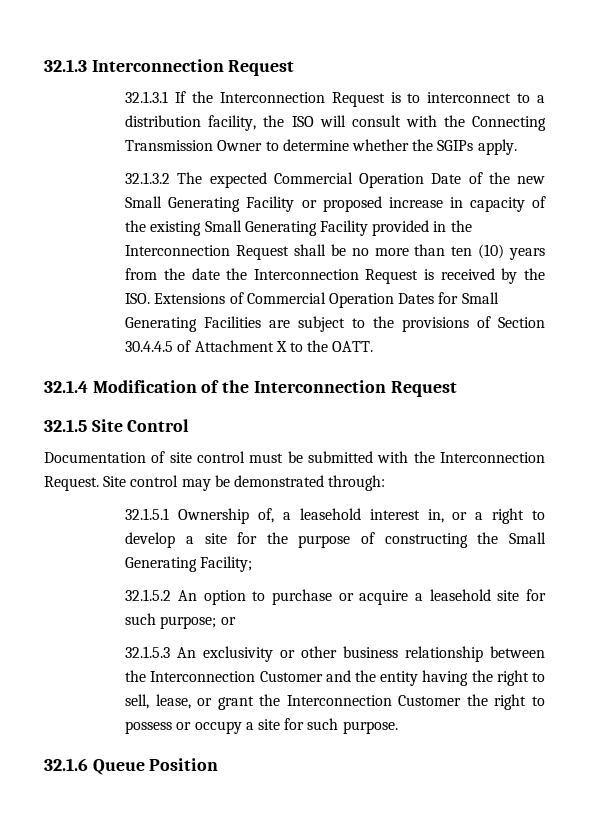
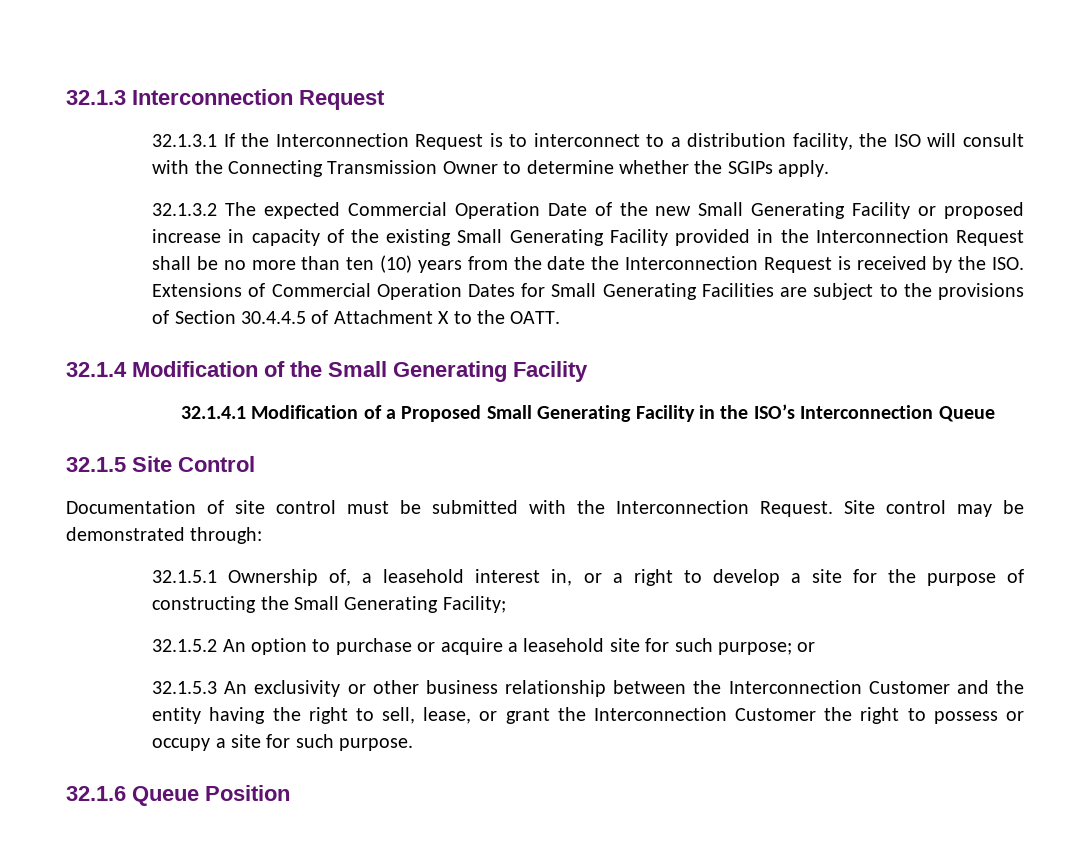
[253,380,457,397] Interconnection Request -> [328,361,588,382] [180,404,995,422] Small Generating Facility // 32.1.4.1 Modification of a Proposed Small Generating Facility in the ISO’s Interconnection Queue

